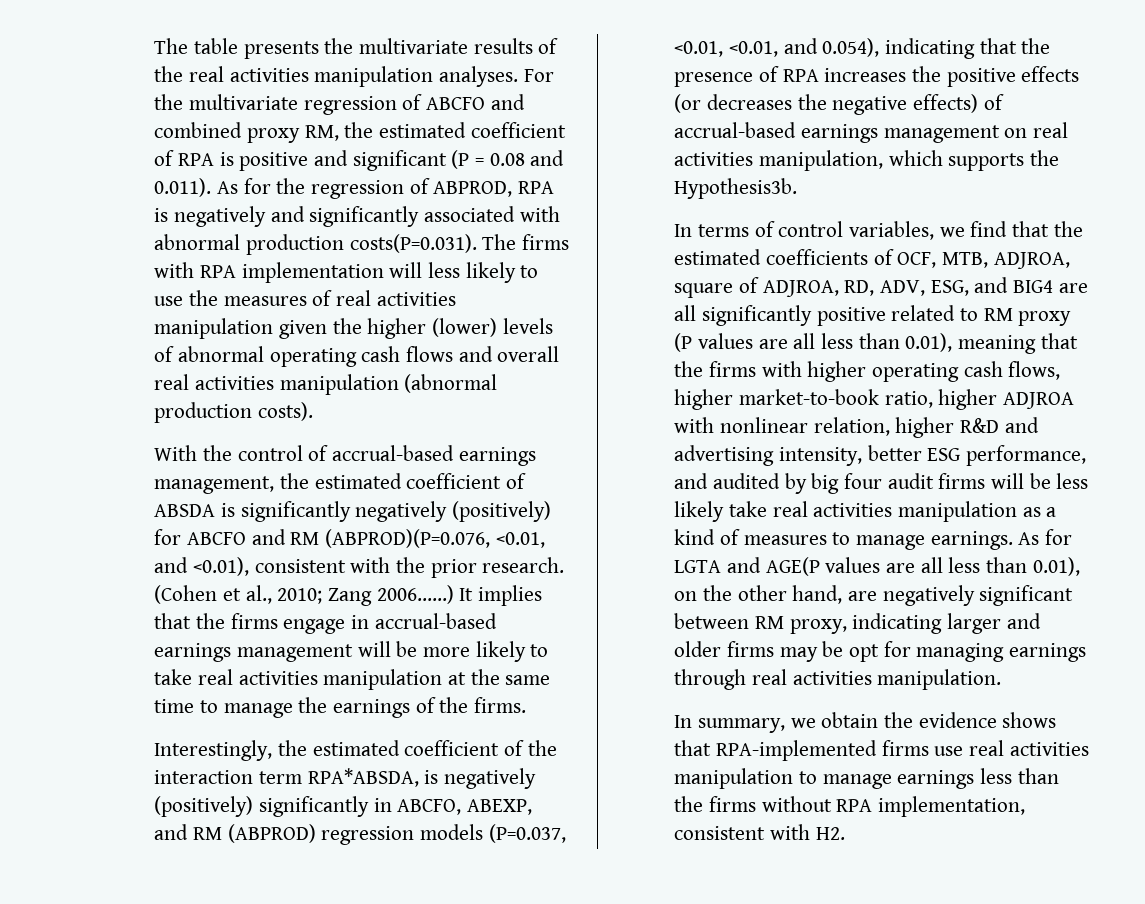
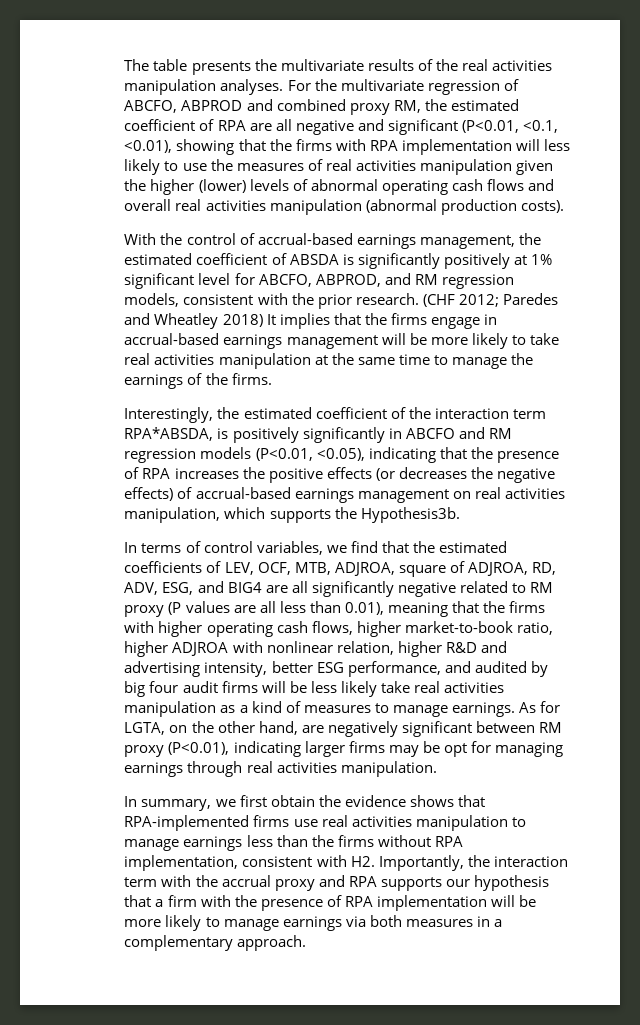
[426,97,486,110] ABCFO -> [124,100,243,113] ABCFO, ABPROD
[219,150,565,171] [154,178,555,199] [154,206,560,227] [154,234,517,255] is positive and significant (P = 0.08 and 0.011). As for the regression of ABPROD, RPA is negatively and significantly associated with abnormal production costs(P=0.031). The -> [249,119,558,135] [124,139,292,155] are all negative and significant (P<0.01, <0.1, <0.01), showing that the
[355,501,552,522] [154,529,545,548] [154,557,250,576] negatively (positively) for ABCFO and RM (ABPROD)(P=0.076, <0.01, and <0.01), -> [443,253,552,269] [124,273,514,289] [124,293,180,307] positively at 1% significant level for ABCFO, ABPROD, and RM regression models,
[154,585,454,606] (Cohen et al., 2010; Zang 2006……) -> [422,293,558,307] [124,313,263,329] (CHF 2012; Paredes and Wheatley 2018)
[444,768,537,789] [154,796,533,817] [154,824,316,843] negatively (positively) significantly in ABCFO, ABEXP, and RM (ABPROD) -> [232,427,512,443] positively significantly in ABCFO and RM
[488,824,566,843] [674,38,880,57] (P=0.037, <0.01, <0.01, and 0.054), -> [255,448,365,461] (P<0.01, <0.05),
(894, 257) none -> [224,562,254,575] LEV,
[816,307,886,326] positive -> [397,582,456,597] negative
[674,557,1080,576] LGTA and AGE(P values are all less than 0.01), -> [124,722,166,735] LGTA,
[789,613,1041,634] [674,641,722,657] proxy, indicating larger and older -> [124,741,345,757] proxy (P<0.01), indicating larger
(816, 723) none -> [239,795,267,807] first
(845, 833) none -> [378,855,568,871] [124,875,549,891] [124,895,536,911] [124,915,502,931] [124,935,307,951] Importantly, the interaction term with the accrual proxy and RPA supports our hypothesis that a firm with the presence of RPA implementation will be more likely to manage earnings via both measures in a complementary approach.

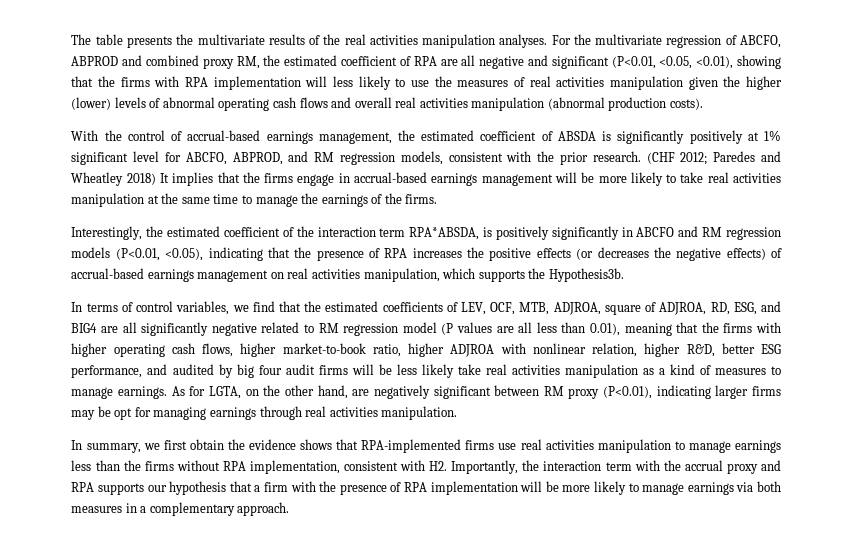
[522,120,558,133] <0.1, -> [659,56,693,69] <0.05,
[124,582,159,595] ADV, -> (730, 308) none
[124,605,165,617] proxy -> [343,322,437,336] regression model
[445,641,507,653] [124,661,268,677] R&D and advertising intensity, -> [686,344,715,357] R&D,

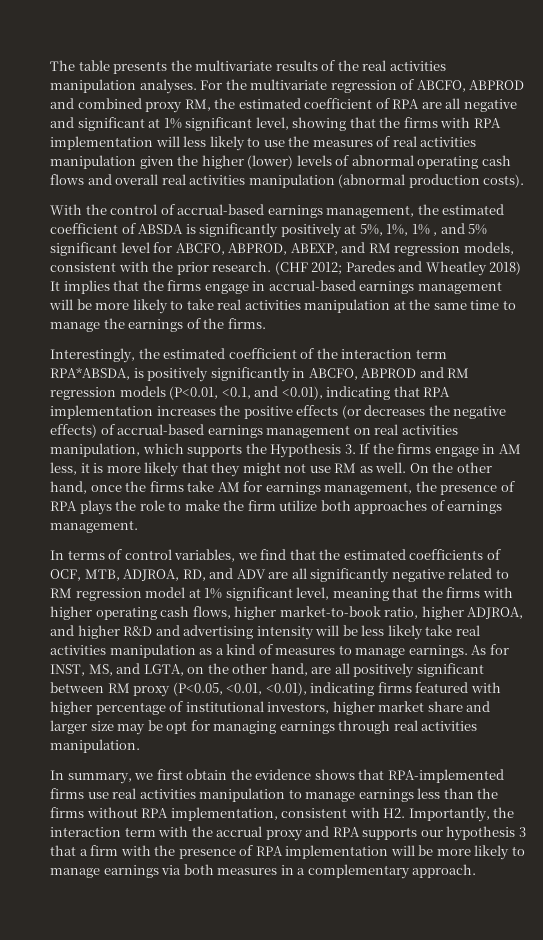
[611,56,734,69] (P<0.01, <0.05, <0.01), -> [148,117,289,131] at 1% significant level,
[764,130,782,141] 1% -> [359,223,488,236] 5%, 1%, 1% , and 5%
(283, 158) none -> [290,243,338,255] ABEXP,
[636,227,675,237] ABCFO -> [308,368,417,380] ABCFO, ABPROD
[165,247,408,261] <0.05), indicating that the presence of RPA -> [221,386,451,400] [50,405,154,419] <0.1, and <0.01), indicating that RPA implementation
[548,268,624,282] Hypothesis3b. -> [270,443,521,458] [50,462,492,477] [50,481,515,495] [50,500,503,515] [50,520,139,533] Hypothesis 3. If the firms engage in AM less, it is more likely that they might not use RM as well. On the other hand, once the firms take AM for earnings management, the presence of RPA plays the role to make the firm utilize both approaches of earnings management.
[461,302,487,315] LEV, -> (501, 554) none
[604,301,781,315] [71,323,98,333] square of ADJROA, RD, ESG, and BIG4 -> [182,568,266,581] RD, and ADV
[441,322,621,336] (P values are all less than 0.01), -> [188,587,330,601] at 1% significant level,
[450,343,781,357] [71,364,348,378] ADJROA with nonlinear relation, higher R&D, better ESG performance, and audited by big four audit firms -> [467,607,524,619] [50,625,314,640] ADJROA, and higher R&D and advertising intensity
(206, 391) none -> [50,663,141,676] INST, MS, and
[373,385,430,399] negatively -> [334,663,415,678] all positively
[603,385,782,399] (P<0.01), indicating larger firms -> [172,682,501,696] [50,701,491,715] [50,720,114,734] (P<0.05, <0.01, <0.01), indicating firms featured with higher percentage of institutional investors, higher market share and larger size
(227, 488) none -> [518,827,526,837] 3

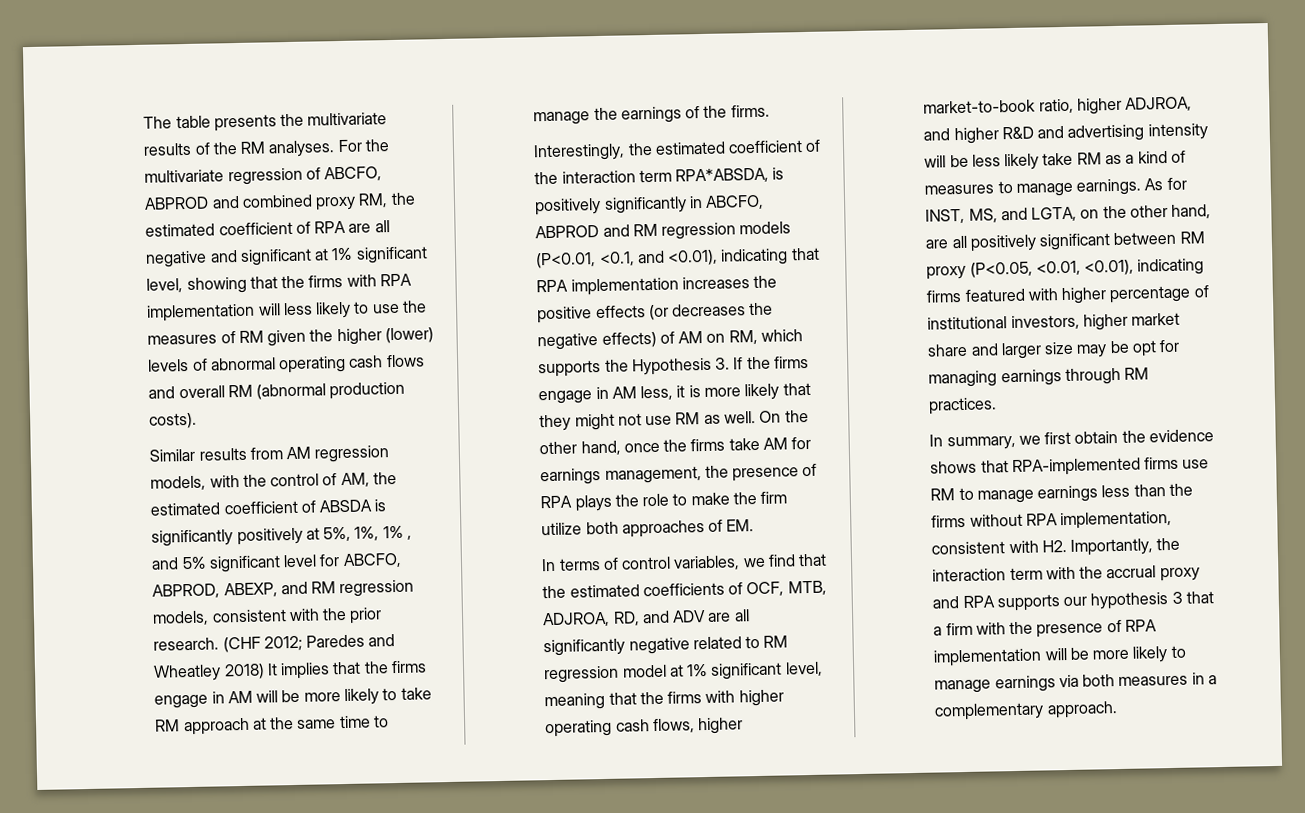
[362,60,446,71] [50,79,137,93] real activities manipulation -> [240,141,267,154] RM
[392,136,477,147] [50,155,137,169] real activities manipulation -> [238,330,264,344] RM
[161,174,335,188] real activities manipulation -> [227,384,253,398] RM
[50,204,415,218] With the control of accrual-based earnings management, -> [149,445,391,463] [150,472,370,491] Similar results from AM regression models, with the control of AM,
[268,280,502,294] accrual-based earnings management -> [227,690,253,704] AM
[217,299,391,313] real activities manipulation -> [154,717,250,736] RM approach
[117,424,458,438] [50,443,141,457] accrual-based earnings management on real activities manipulation, -> [678,329,758,345] AM on RM,
[447,501,503,514] [50,520,139,533] earnings management. -> [726,519,755,532] EM.
[455,625,480,636] [50,644,196,658] real activities manipulation -> [1076,152,1102,165] RM
[393,720,478,731] [50,739,141,753] real activities manipulation. -> [1124,367,1150,380] [928,397,998,415] RM practices.
[112,788,286,802] real activities manipulation -> [930,488,956,501] RM

